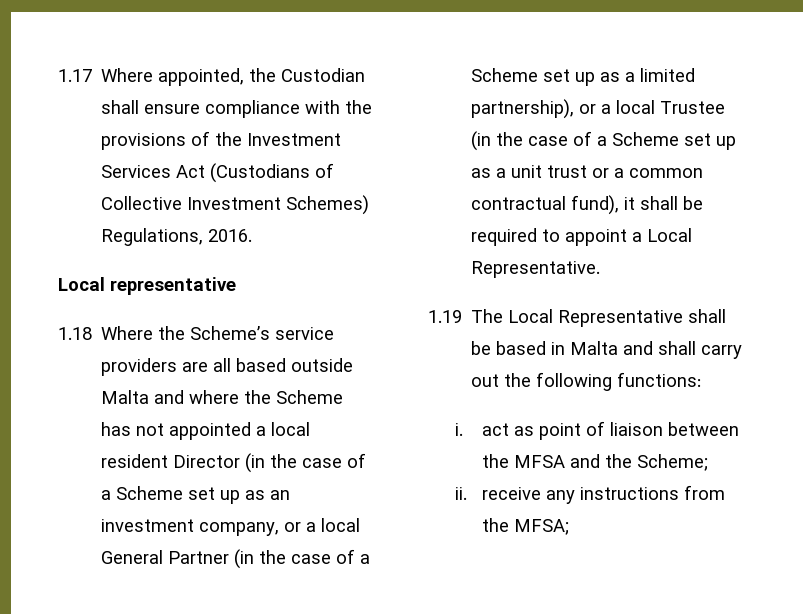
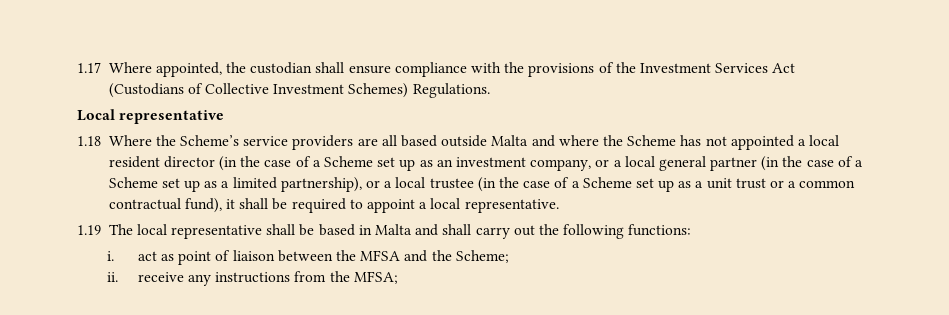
[281,68,366,82] Custodian -> [250,62,313,74] custodian
[101,228,253,246] Regulations, 2016. -> [412,83,490,98] Regulations.
[173,455,241,468] Director -> [163,156,215,168] director
[101,550,230,564] General Partner -> [658,156,758,171] general partner
[660,101,726,114] Trustee -> [429,178,474,189] trustee
[647,228,693,242] [471,261,601,278] Local Representative. -> [430,198,559,213] local representative.
[508,309,684,327] Local Representative -> [136,224,263,239] local representative

